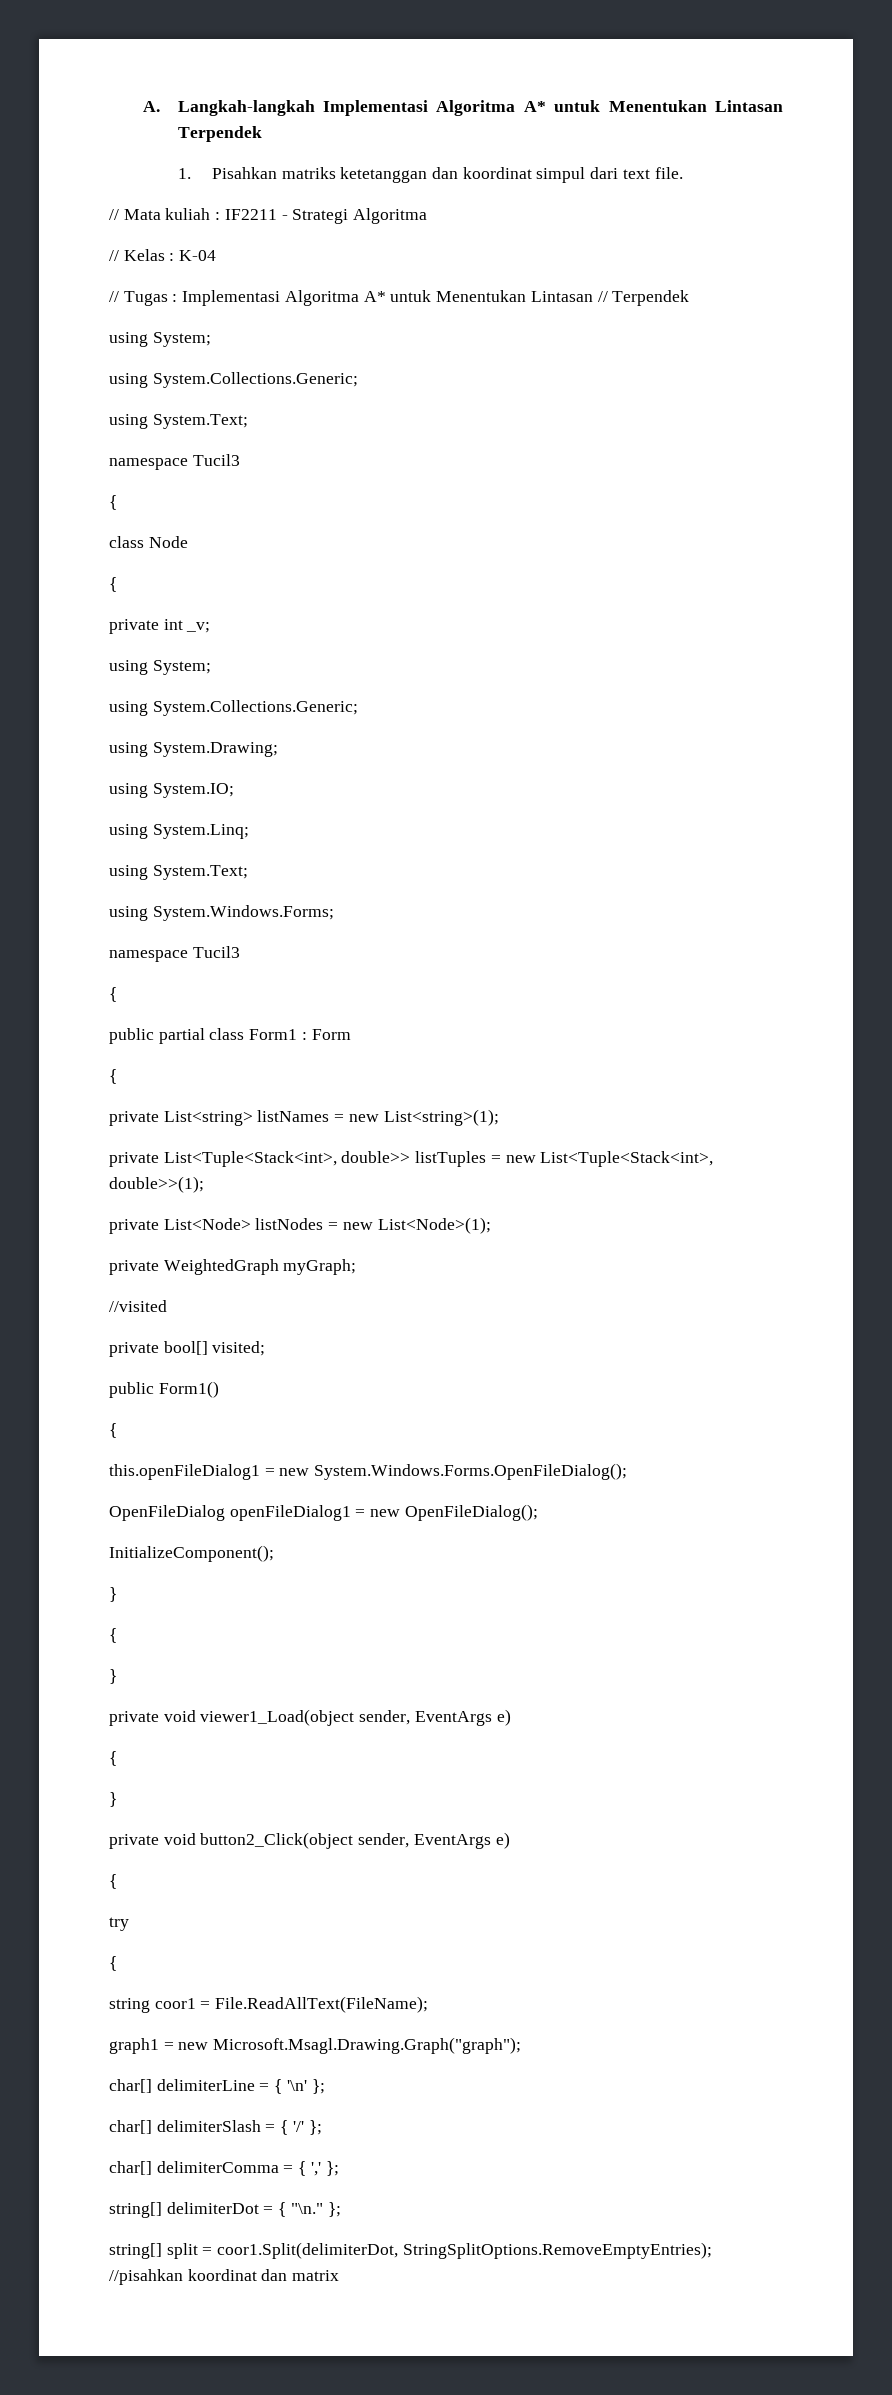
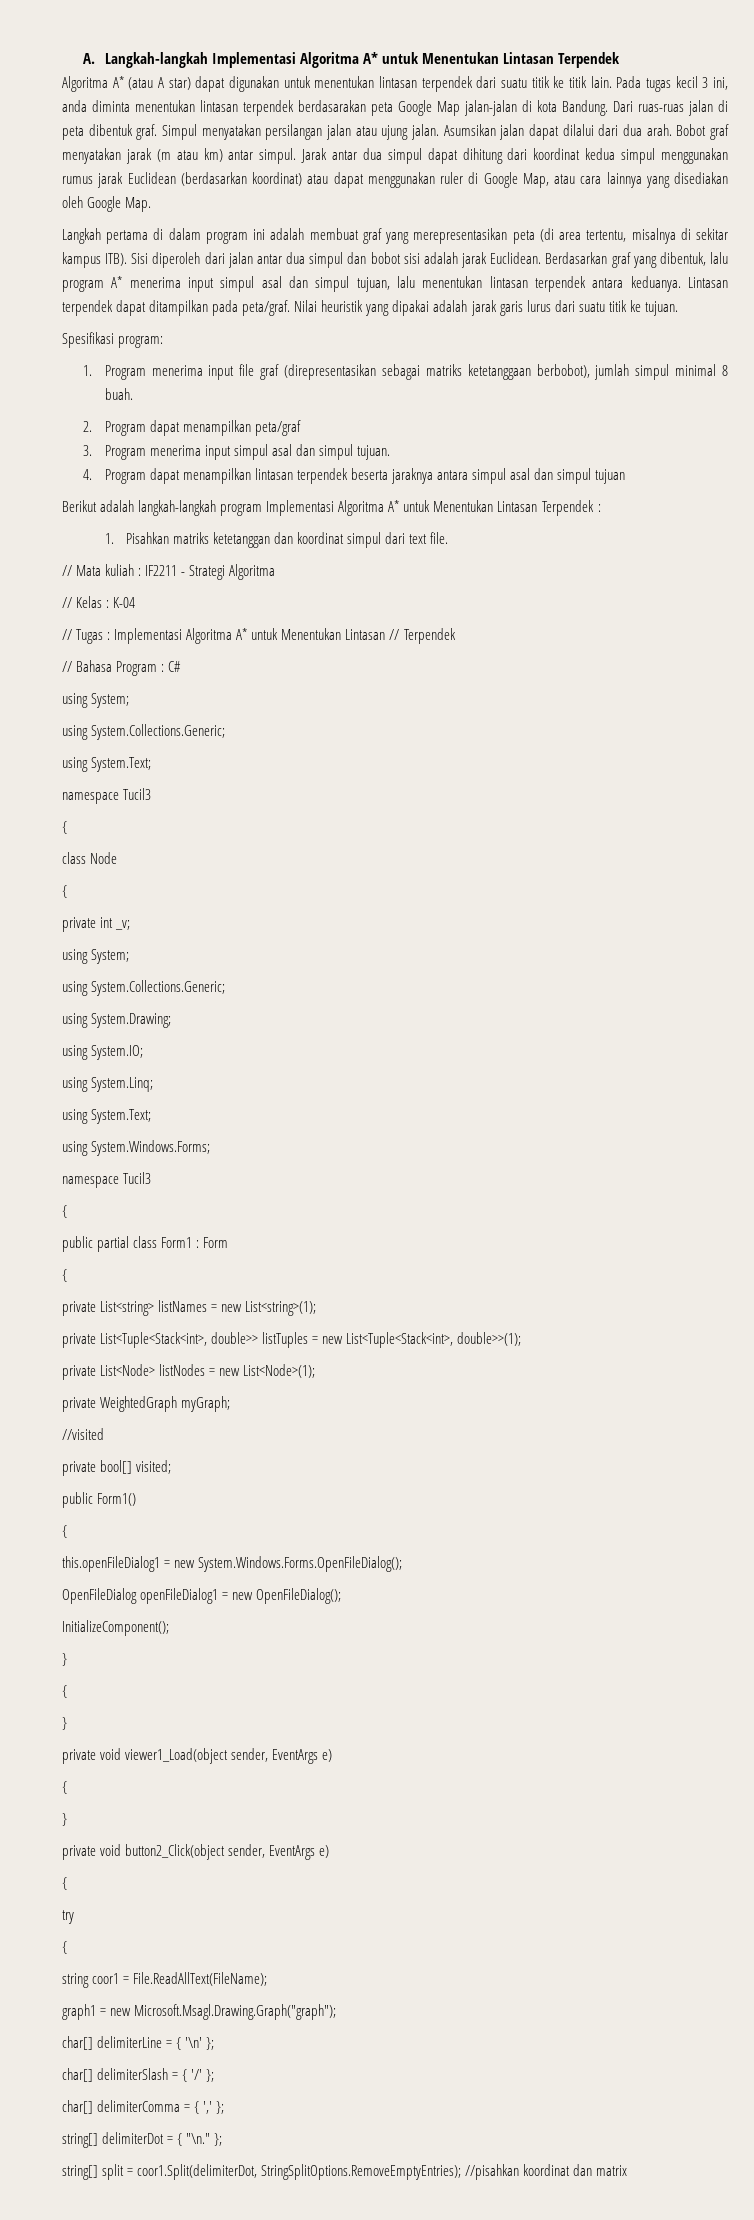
(262, 134) none -> [62,76,728,92] [62,100,728,116] [62,124,729,140] [62,148,728,164] [62,172,728,188] [62,196,152,212] [62,228,729,244] [62,252,728,268] [62,276,729,292] [62,300,678,316] [62,332,164,348] [83,364,728,380] [104,388,133,400] [83,420,301,436] [83,444,390,460] [83,468,626,484] [62,500,601,516] // Algoritma A* (atau A star) dapat digunakan untuk menentukan lintasan terpendek dari suatu titik ke titik lain. Pada tugas kecil 3 ini, anda diminta menentukan lintasan terpendek berdasarakan peta Google Map jalan-jalan di kota Bandung. Dari ruas-ruas jalan di peta dibentuk graf. Simpul menyatakan persilangan jalan atau ujung jalan. Asumsikan jalan dapat dilalui dari dua arah. Bobot graf menyatakan jarak (m atau km) antar simpul. Jarak antar dua simpul dapat dihitung dari koordinat kedua simpul menggunakan rumus jarak Euclidean (berdasarkan koordinat) atau dapat menggunakan ruler di Google Map, atau cara lainnya yang disediakan oleh Google Map. // Langkah pertama di dalam program ini adalah membuat graf yang merepresentasikan peta (di area tertentu, misalnya di sekitar kampus ITB). Sisi diperoleh dari jalan antar dua simpul dan bobot sisi adalah jarak Euclidean. Berdasarkan graf yang dibentuk, lalu program A* menerima input simpul asal dan simpul tujuan, lalu menentukan lintasan terpendek antara keduanya. Lintasan terpendek dapat ditampilkan pada peta/graf. Nilai heuristik yang dipakai adalah jarak garis lurus dari suatu titik ke tujuan. // Spesifikasi program: // 1. Program menerima input file graf (direpresentasikan sebagai matriks ketetanggaan berbobot), jumlah simpul minimal 8 buah. // 2. Program dapat menampilkan peta/graf // 3. Program menerima input simpul asal dan simpul tujuan. // 4. Program dapat menampilkan lintasan terpendek beserta jaraknya antara simpul asal dan simpul tujuan // Berikut adalah langkah-langkah program Implementasi Algoritma A* untuk Menentukan Lintasan Terpendek :
(690, 298) none -> [62,660,182,676] // // Bahasa Program : C#

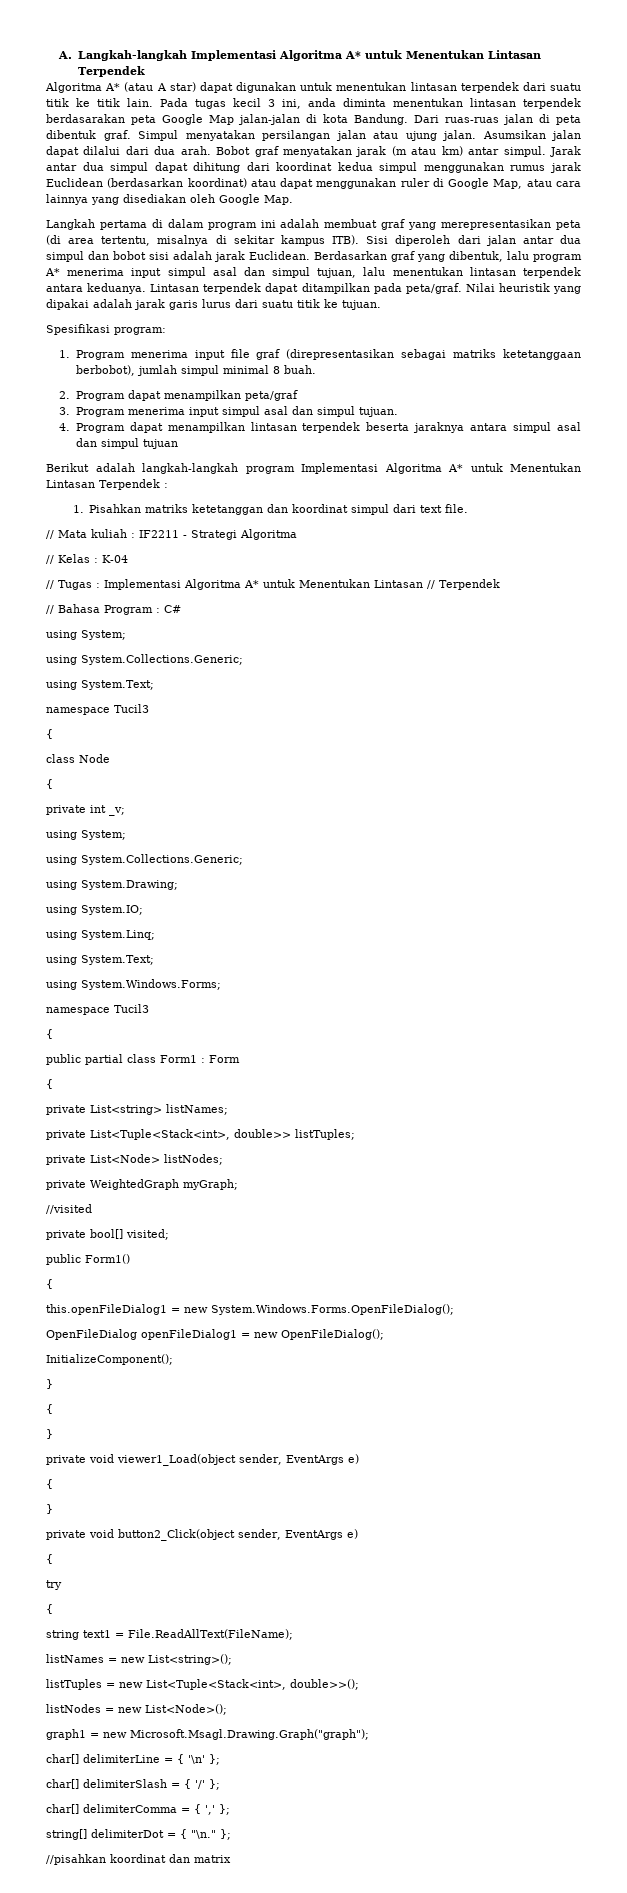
[158,1300,317,1316] listNames = new List<string>(1); -> [166,1104,228,1115] listNames;
[262,1332,522,1348] [62,1364,316,1380] listTuples = new List<Tuple<Stack<int>, double>>(1); // private List<Node> listNodes = new List<Node>(1); -> [295,1129,355,1140] [46,1154,223,1165] listTuples; // private List<Node> listNodes;
[92,1973,120,1984] coor1 -> [83,1630,111,1638] text1
(268, 1979) none -> [46,1654,232,1665] [46,1679,359,1690] [46,1704,227,1715] // listNames = new List<string>(); // listTuples = new List<Tuple<Stack<int>, double>>(); // listNodes = new List<Node>();
[62,2164,462,2180] string[] split = coor1.Split(delimiterDot, StringSplitOptions.RemoveEmptyEntries); -> (231, 1834) none

